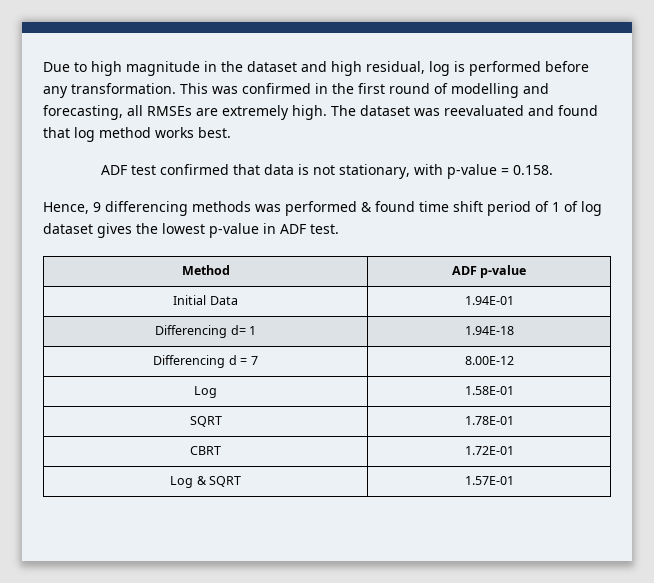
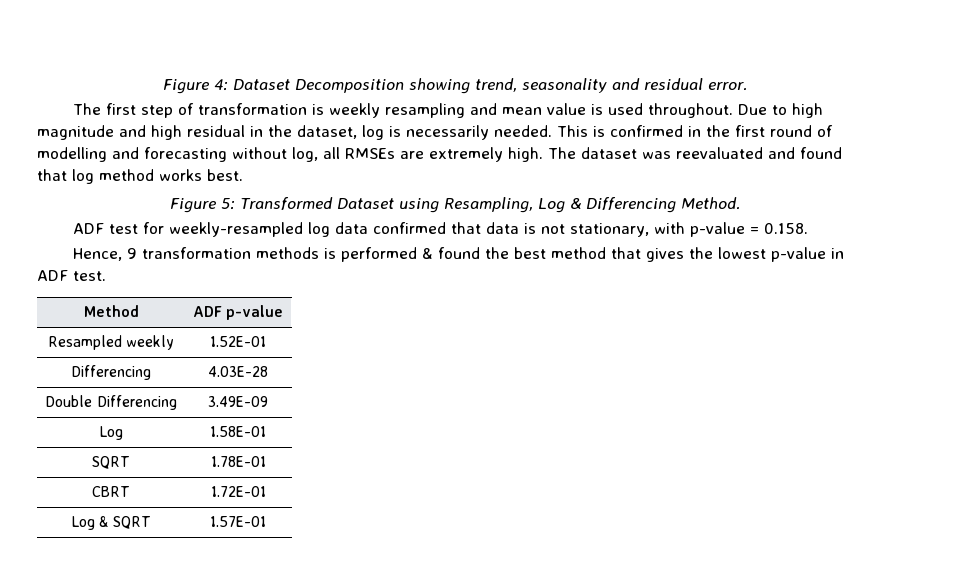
[43,61,589,76] [43,83,238,98] Due to high magnitude in the dataset and high residual, log is performed before any transformation. This was -> [163,78,748,94] [73,103,824,118] [37,125,605,140] Figure 4: Dataset Decomposition showing trend, seasonality and residual error. // The first step of transformation is weekly resampling and mean value is used throughout. Due to high magnitude and high residual in the dataset, log is necessarily needed. This is
[43,105,123,120] forecasting, -> [144,147,318,162] forecasting without log,
[101,165,156,175] ADF test -> [170,197,740,213] [73,222,369,237] Figure 5: Transformed Dataset using Resampling, Log & Differencing Method. // ADF test for weekly-resampled log data
[105,201,602,216] [43,223,93,234] differencing methods was performed & found time shift period of 1 of log dataset -> [142,247,642,262] transformation methods is performed & found the best method that
[173,295,238,305] [464,296,514,305] [155,325,256,338] [464,326,514,335] [153,355,258,368] [464,356,514,365] Initial Data | 1.94E-01 // Differencing d= 1 | 1.94E-18 // Differencing d = 7 | 8.00E-12 -> [47,335,175,350] [210,336,266,347] [71,365,151,380] [208,366,268,377] [45,395,177,410] [208,396,268,407] Resampled weekly | 1.52E-01 // Differencing | 4.03E-28 // Double Differencing | 3.49E-09

